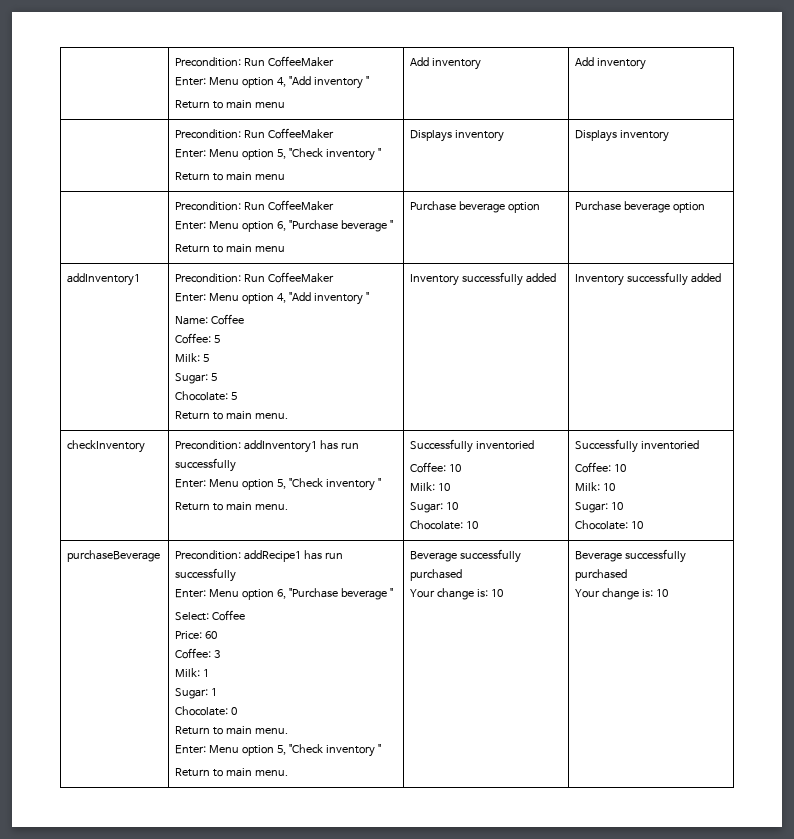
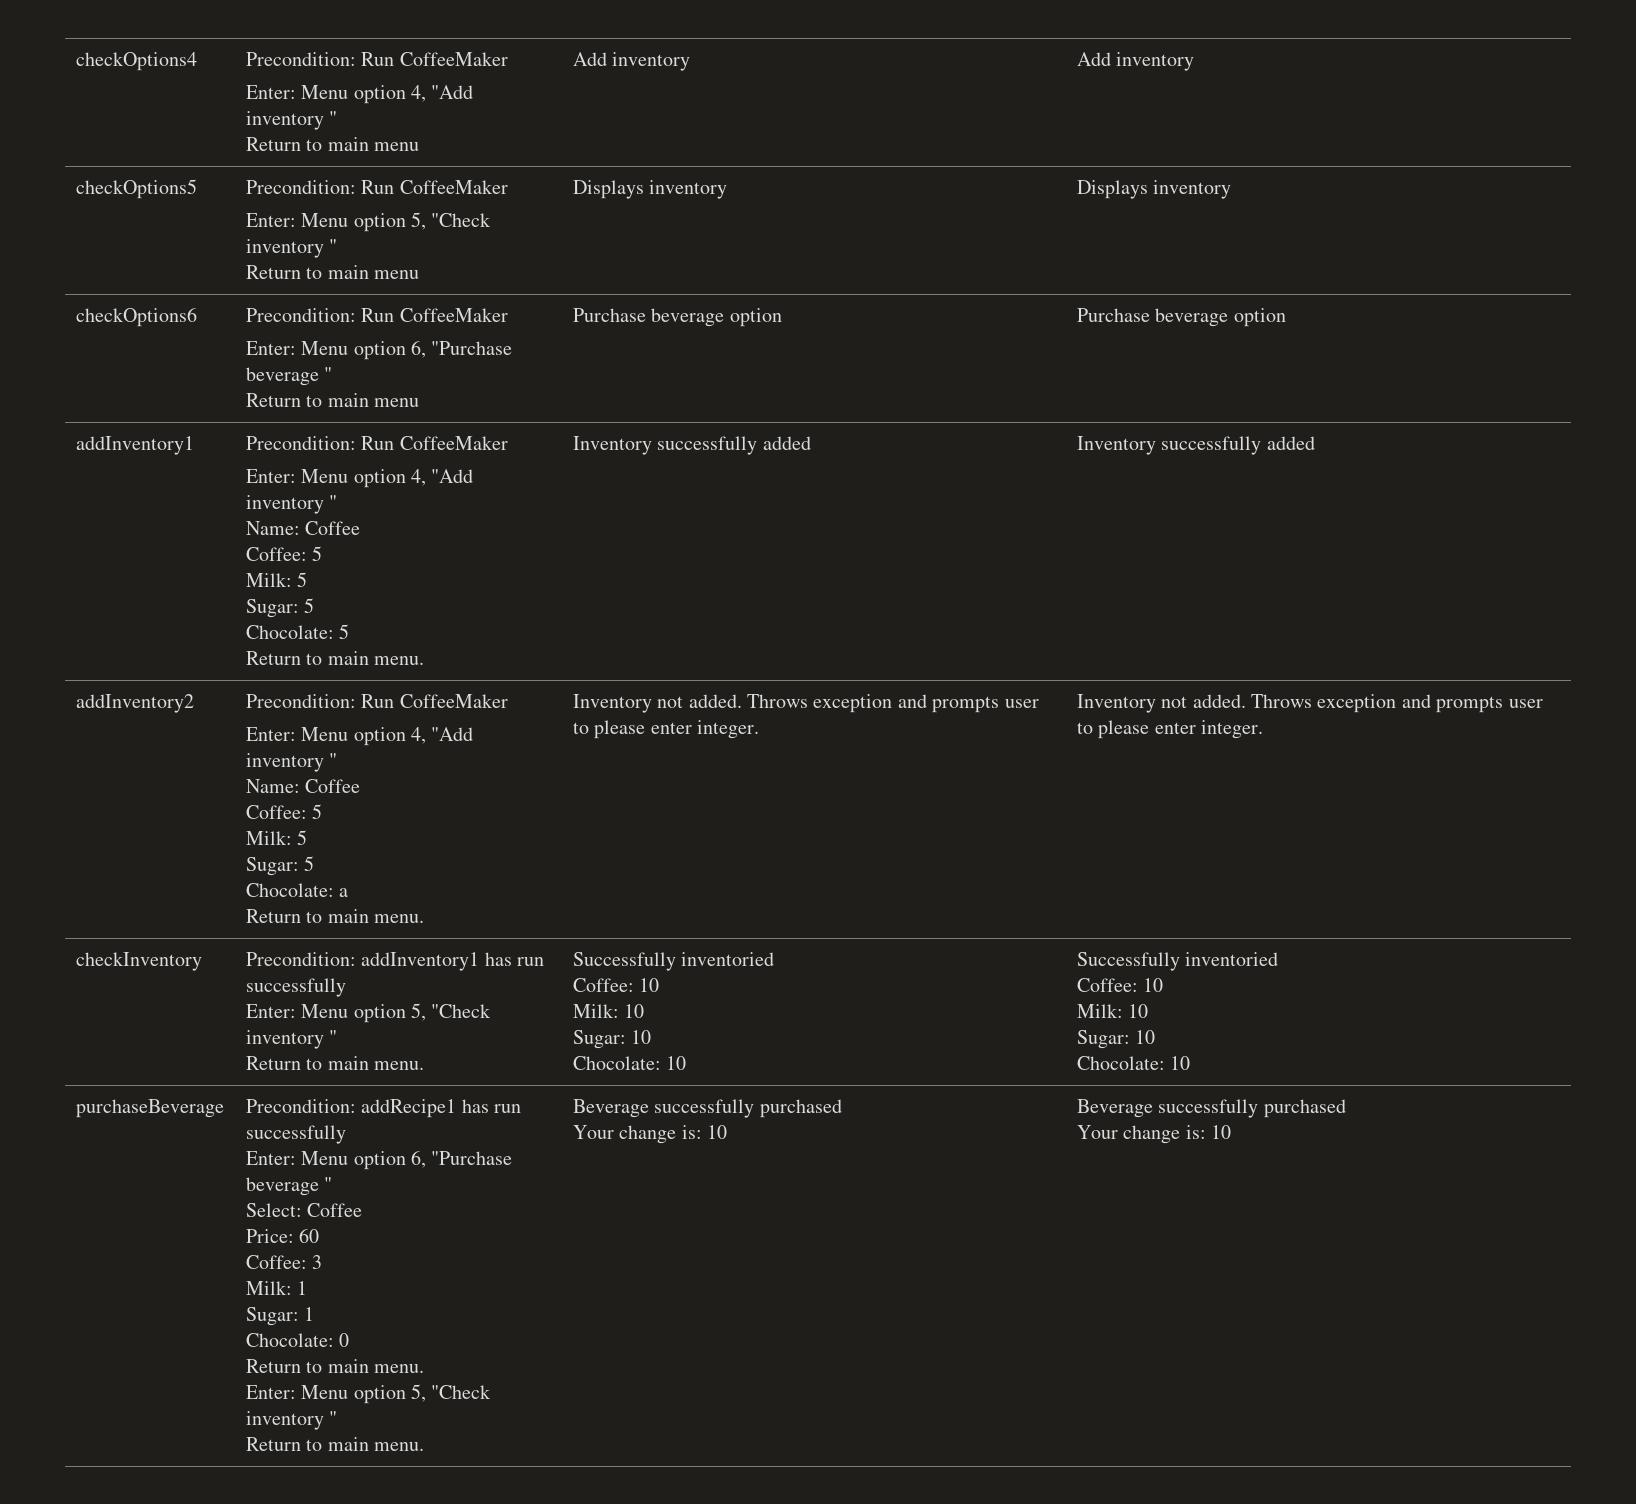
(175, 62) none -> [75,52,197,71] checkOptions4
(647, 64) none -> [75,179,197,199] checkOptions5
(670, 136) none -> [75,307,197,327] checkOptions6
(722, 278) none -> [75,694,194,713] [245,694,508,708] [245,727,474,746] [245,753,338,772] [245,779,361,793] [245,804,323,819] [245,830,308,845] [245,856,315,876] [245,883,349,897] [245,909,424,923] [572,694,1039,713] [572,720,759,739] [1076,694,1543,713] [1076,720,1263,739] // addInventory2 | Precondition: Run CoffeeMaker // Enter: Menu option 4, "Add inventory " // Name: Coffee // Coffee: 5 // Milk: 5 // Sugar: 5 // Chocolate: a // Return to main menu. | Inventory not added. Throws exception and prompts user to please enter integer. | Inventory not added. Throws exception and prompts user to please enter integer.

